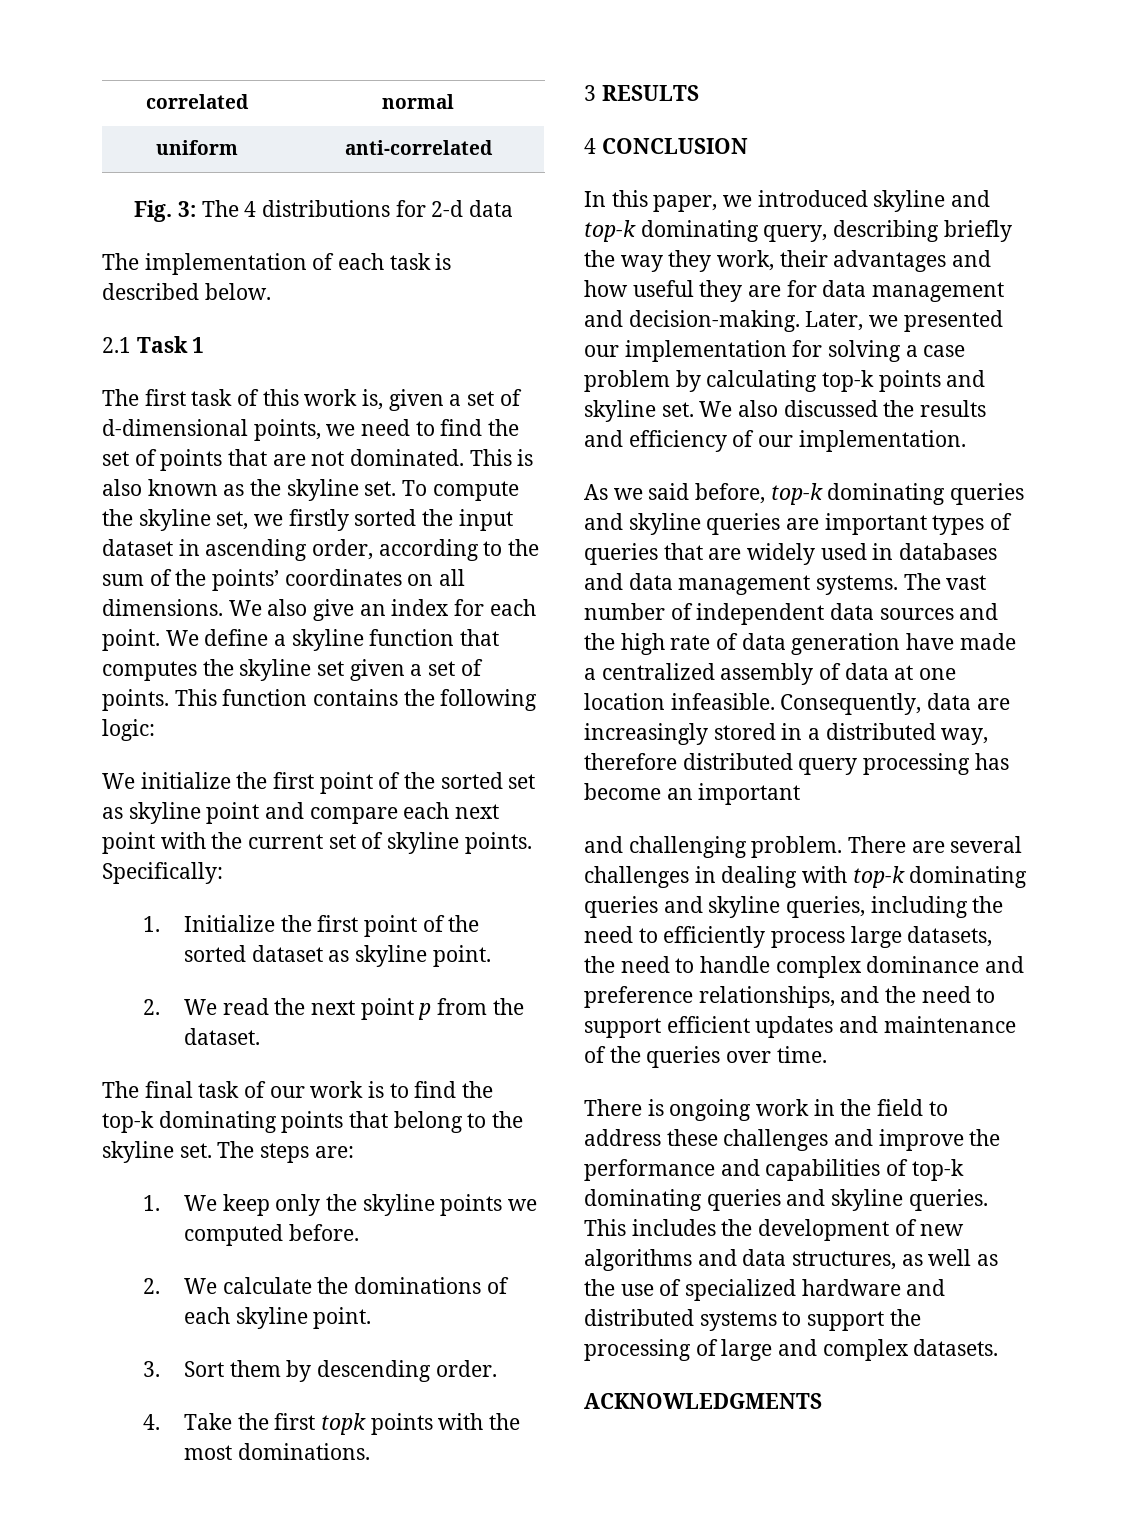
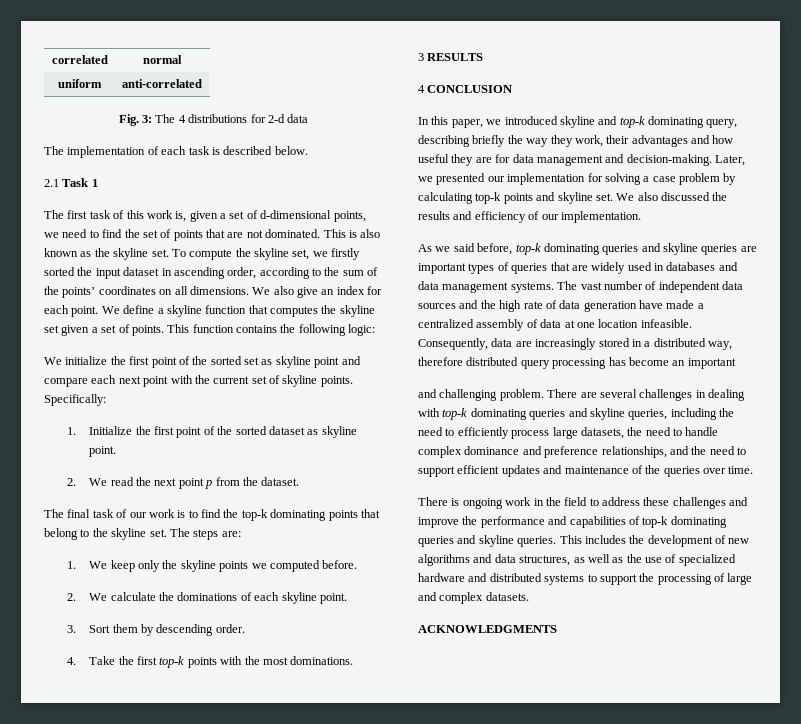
[321,1413,367,1435] topk -> [159,656,185,668] top-k

